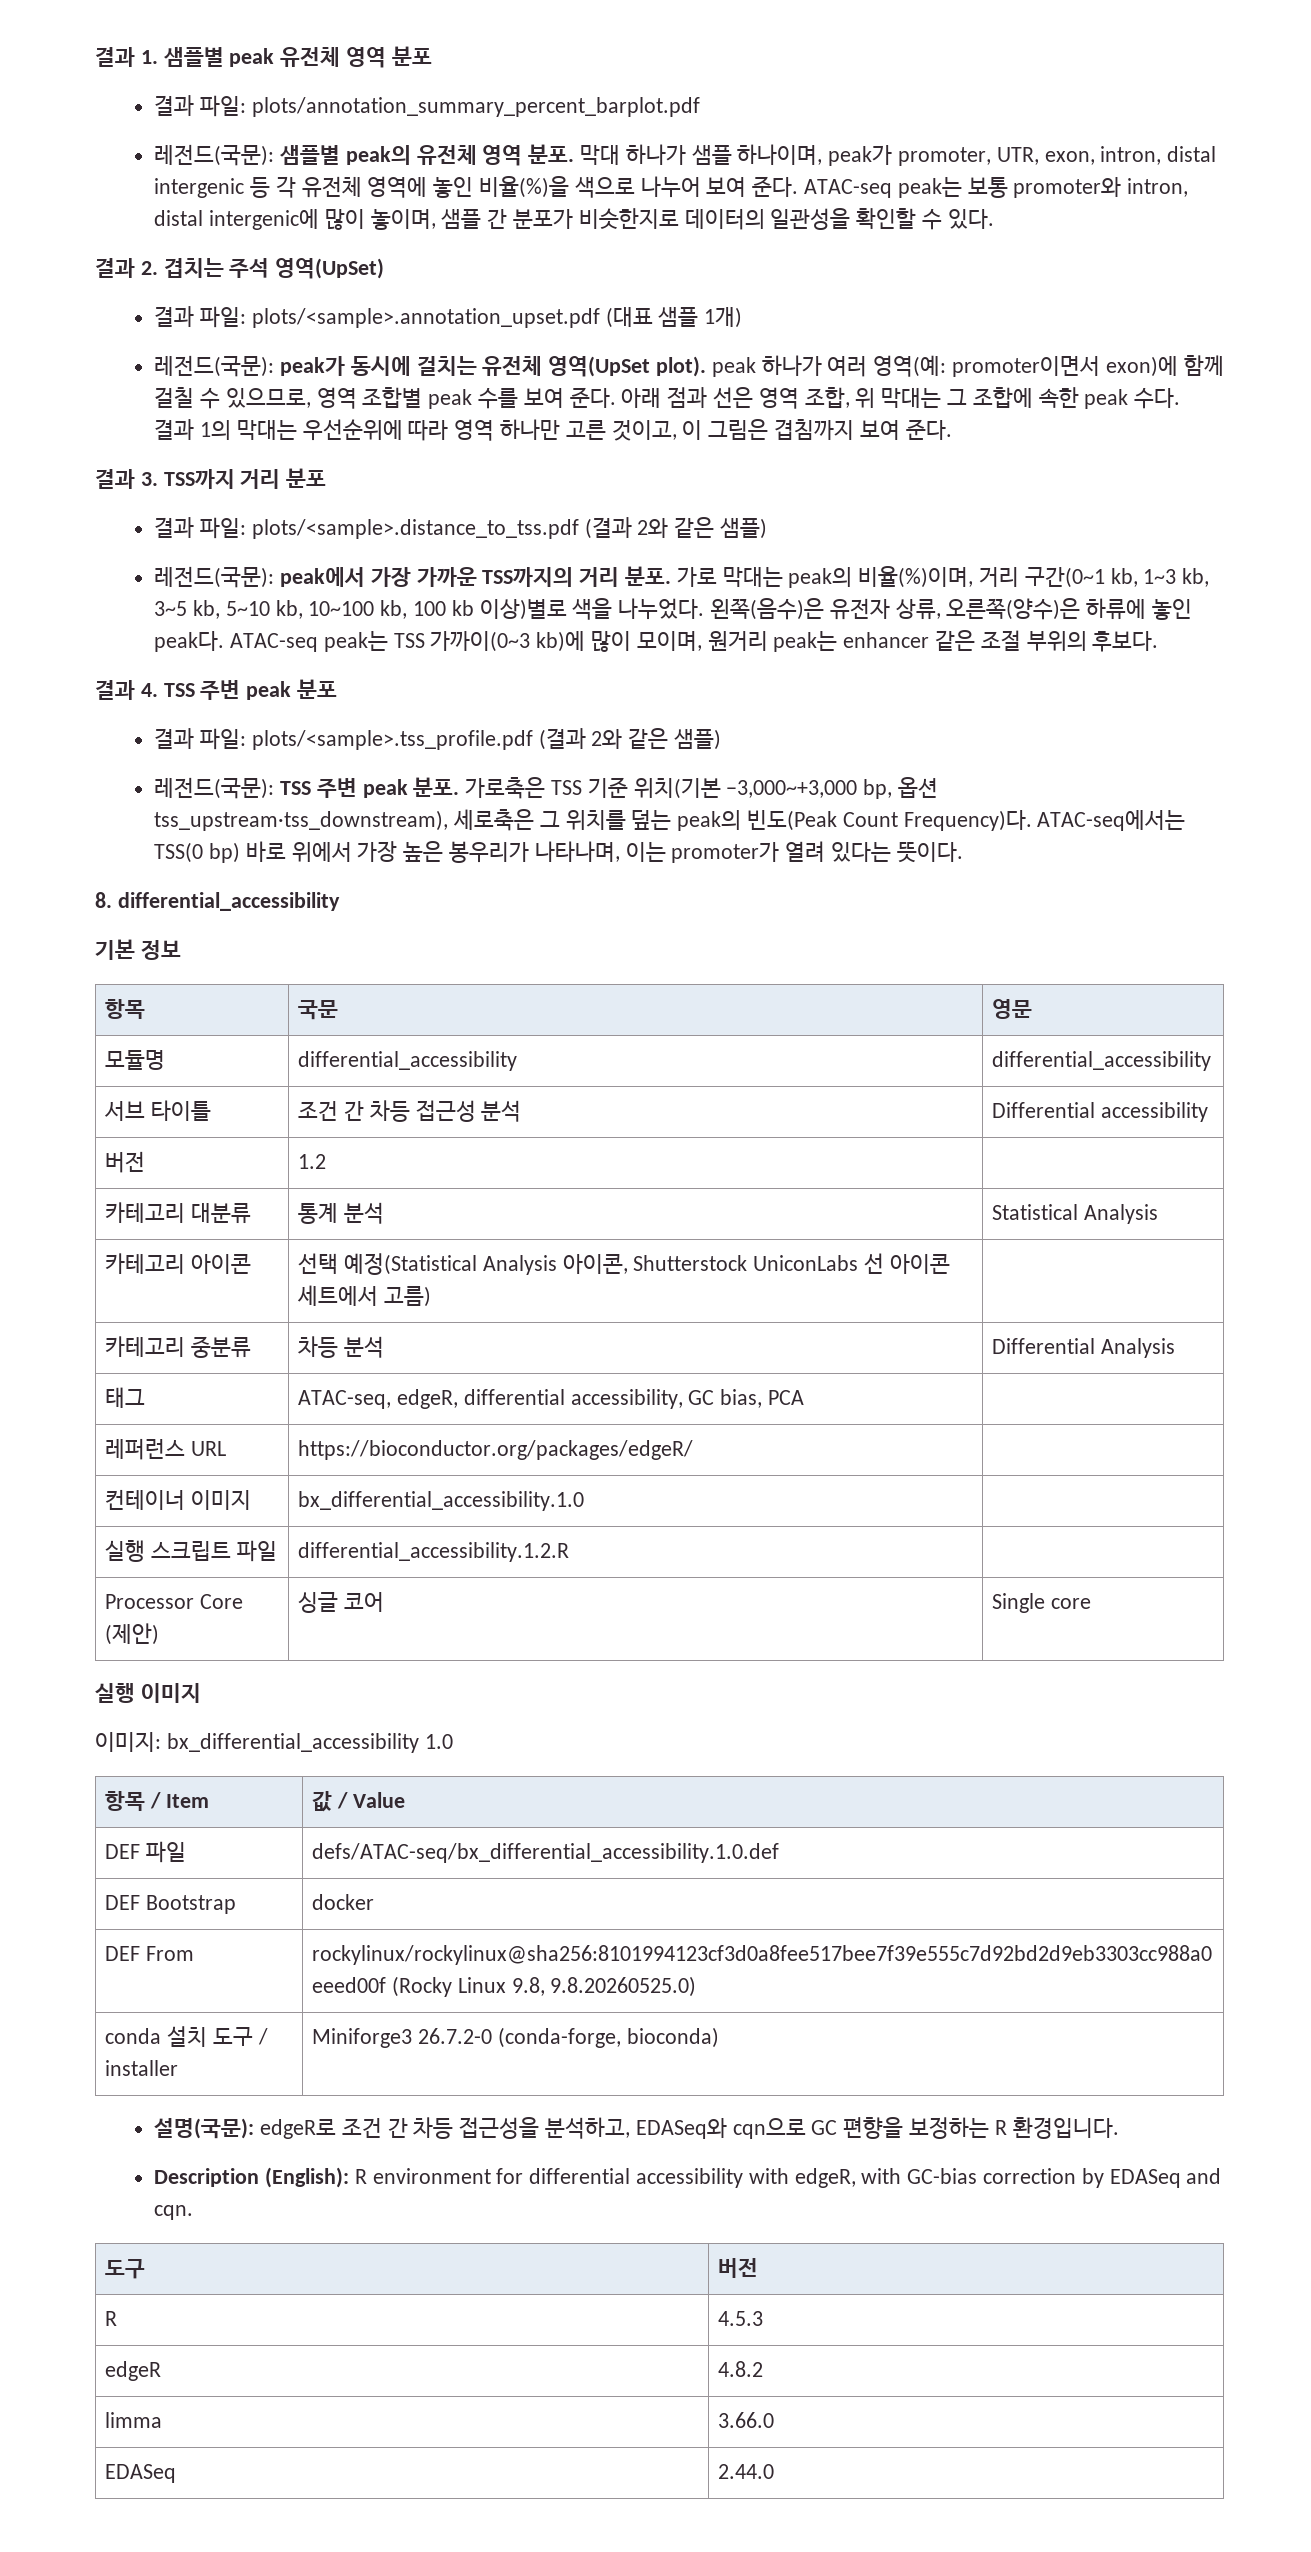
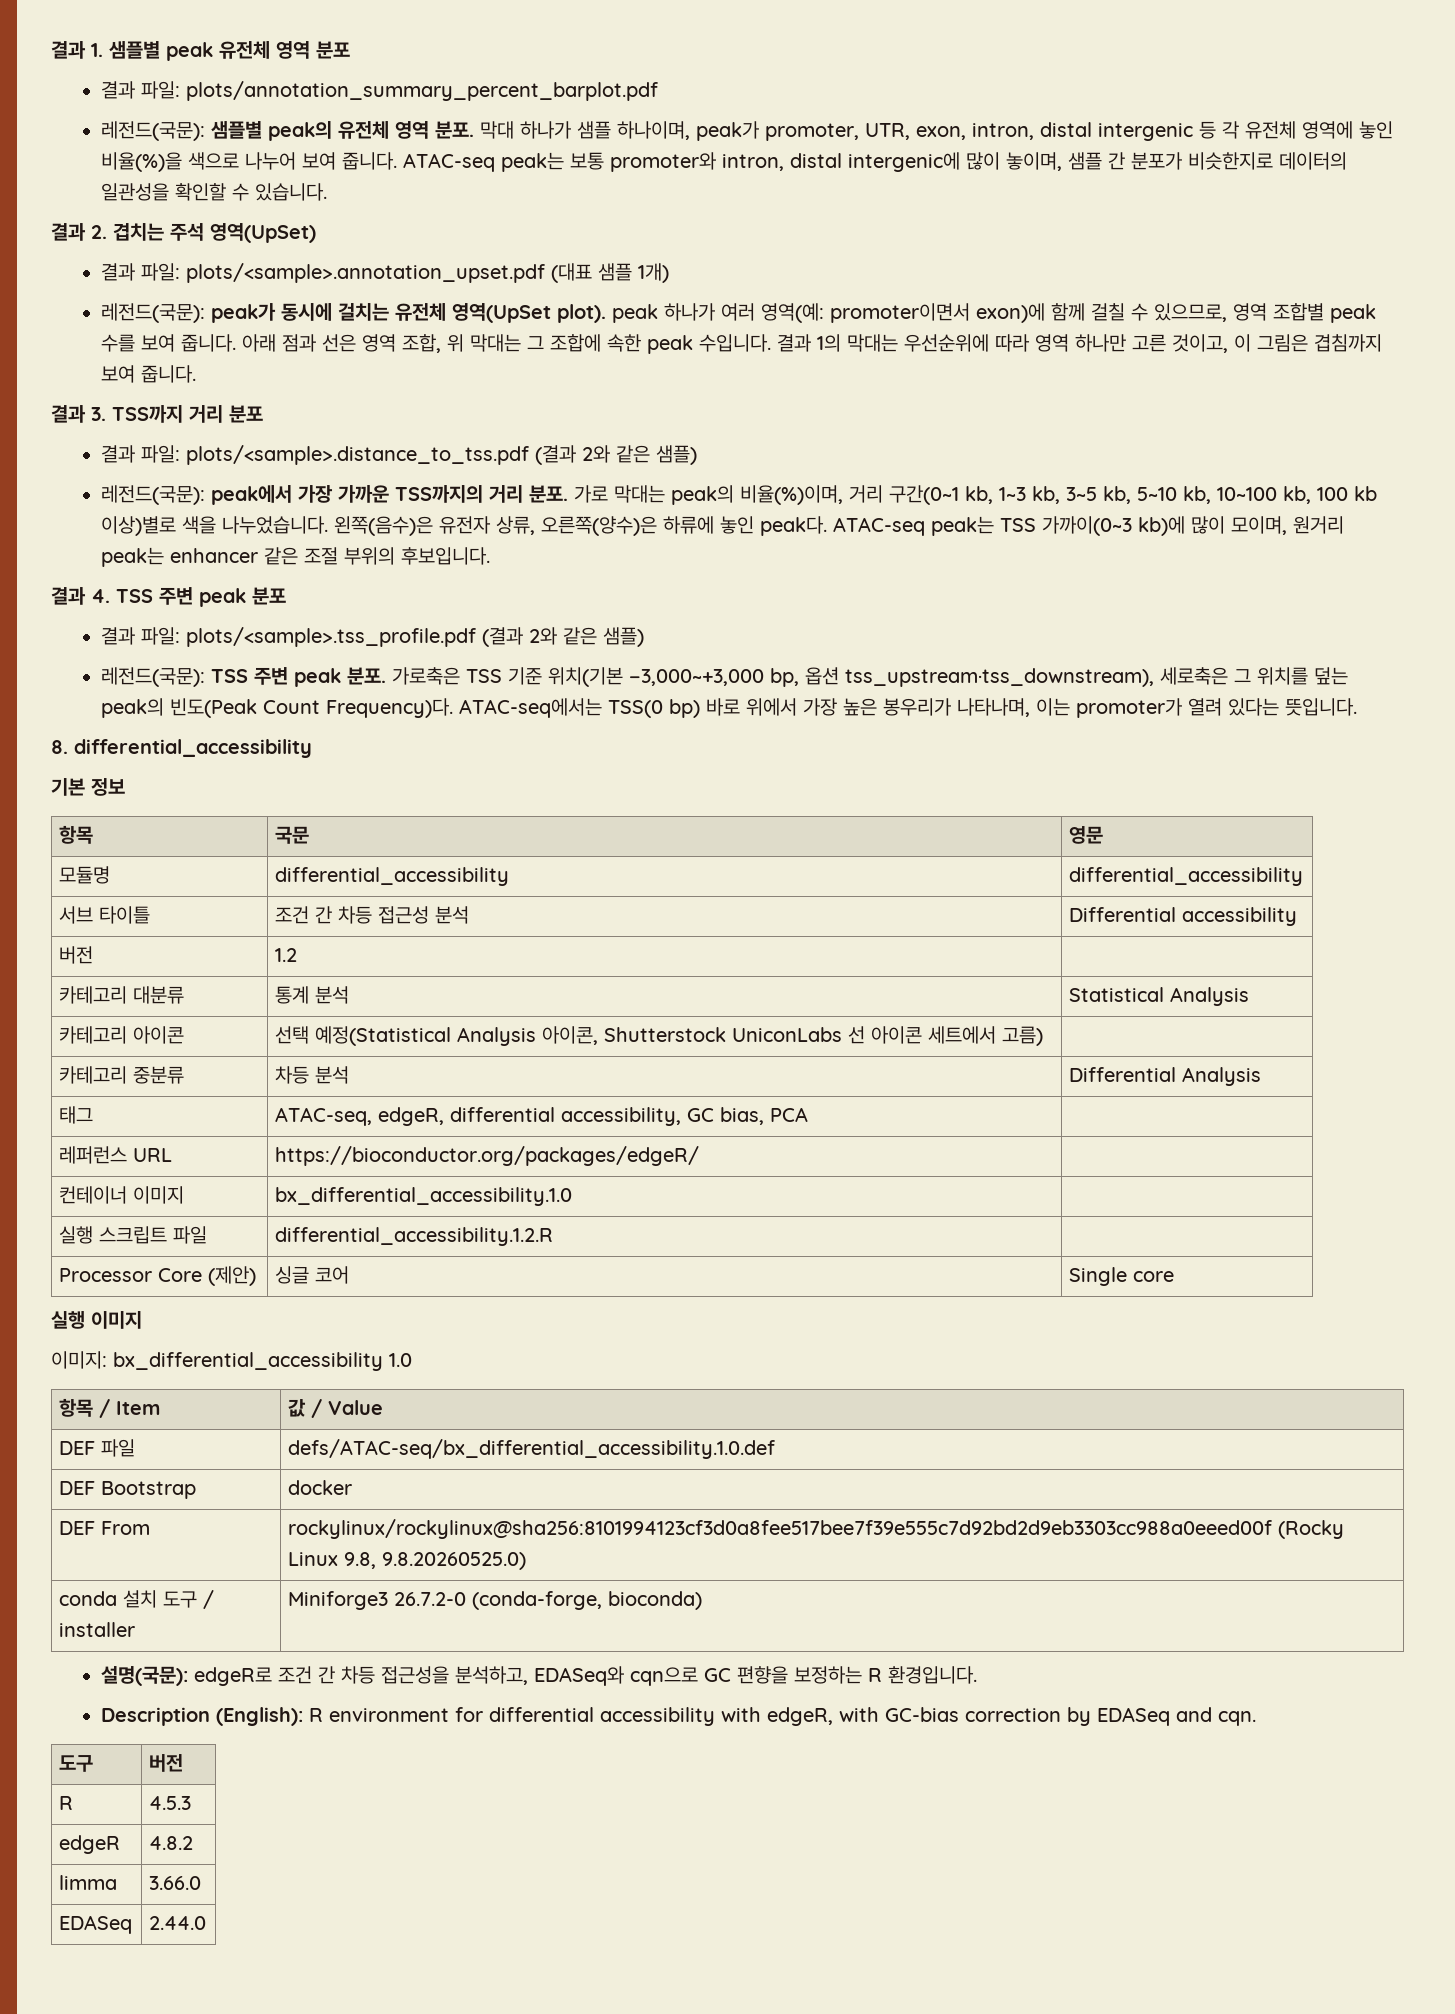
[752,176,799,197] 준다. -> [342,152,398,170] 줍니다.
[947,209,994,229] 있다. -> [255,183,328,201] 있습니다.
[569,387,616,408] 준다. -> [181,334,237,352] 줍니다.
[1134,388,1181,409] 수다. -> [699,334,772,352] 수입니다.
[905,419,952,440] 준다. -> [141,365,197,383] 줍니다.
[618,598,705,620] 나누었다. -> [222,516,329,534] 나누었습니다.
[1092,631,1159,652] 후보다. -> [401,547,491,565] 후보입니다.
[896,842,963,863] 뜻이다. -> [1285,698,1358,716] 뜻입니다.

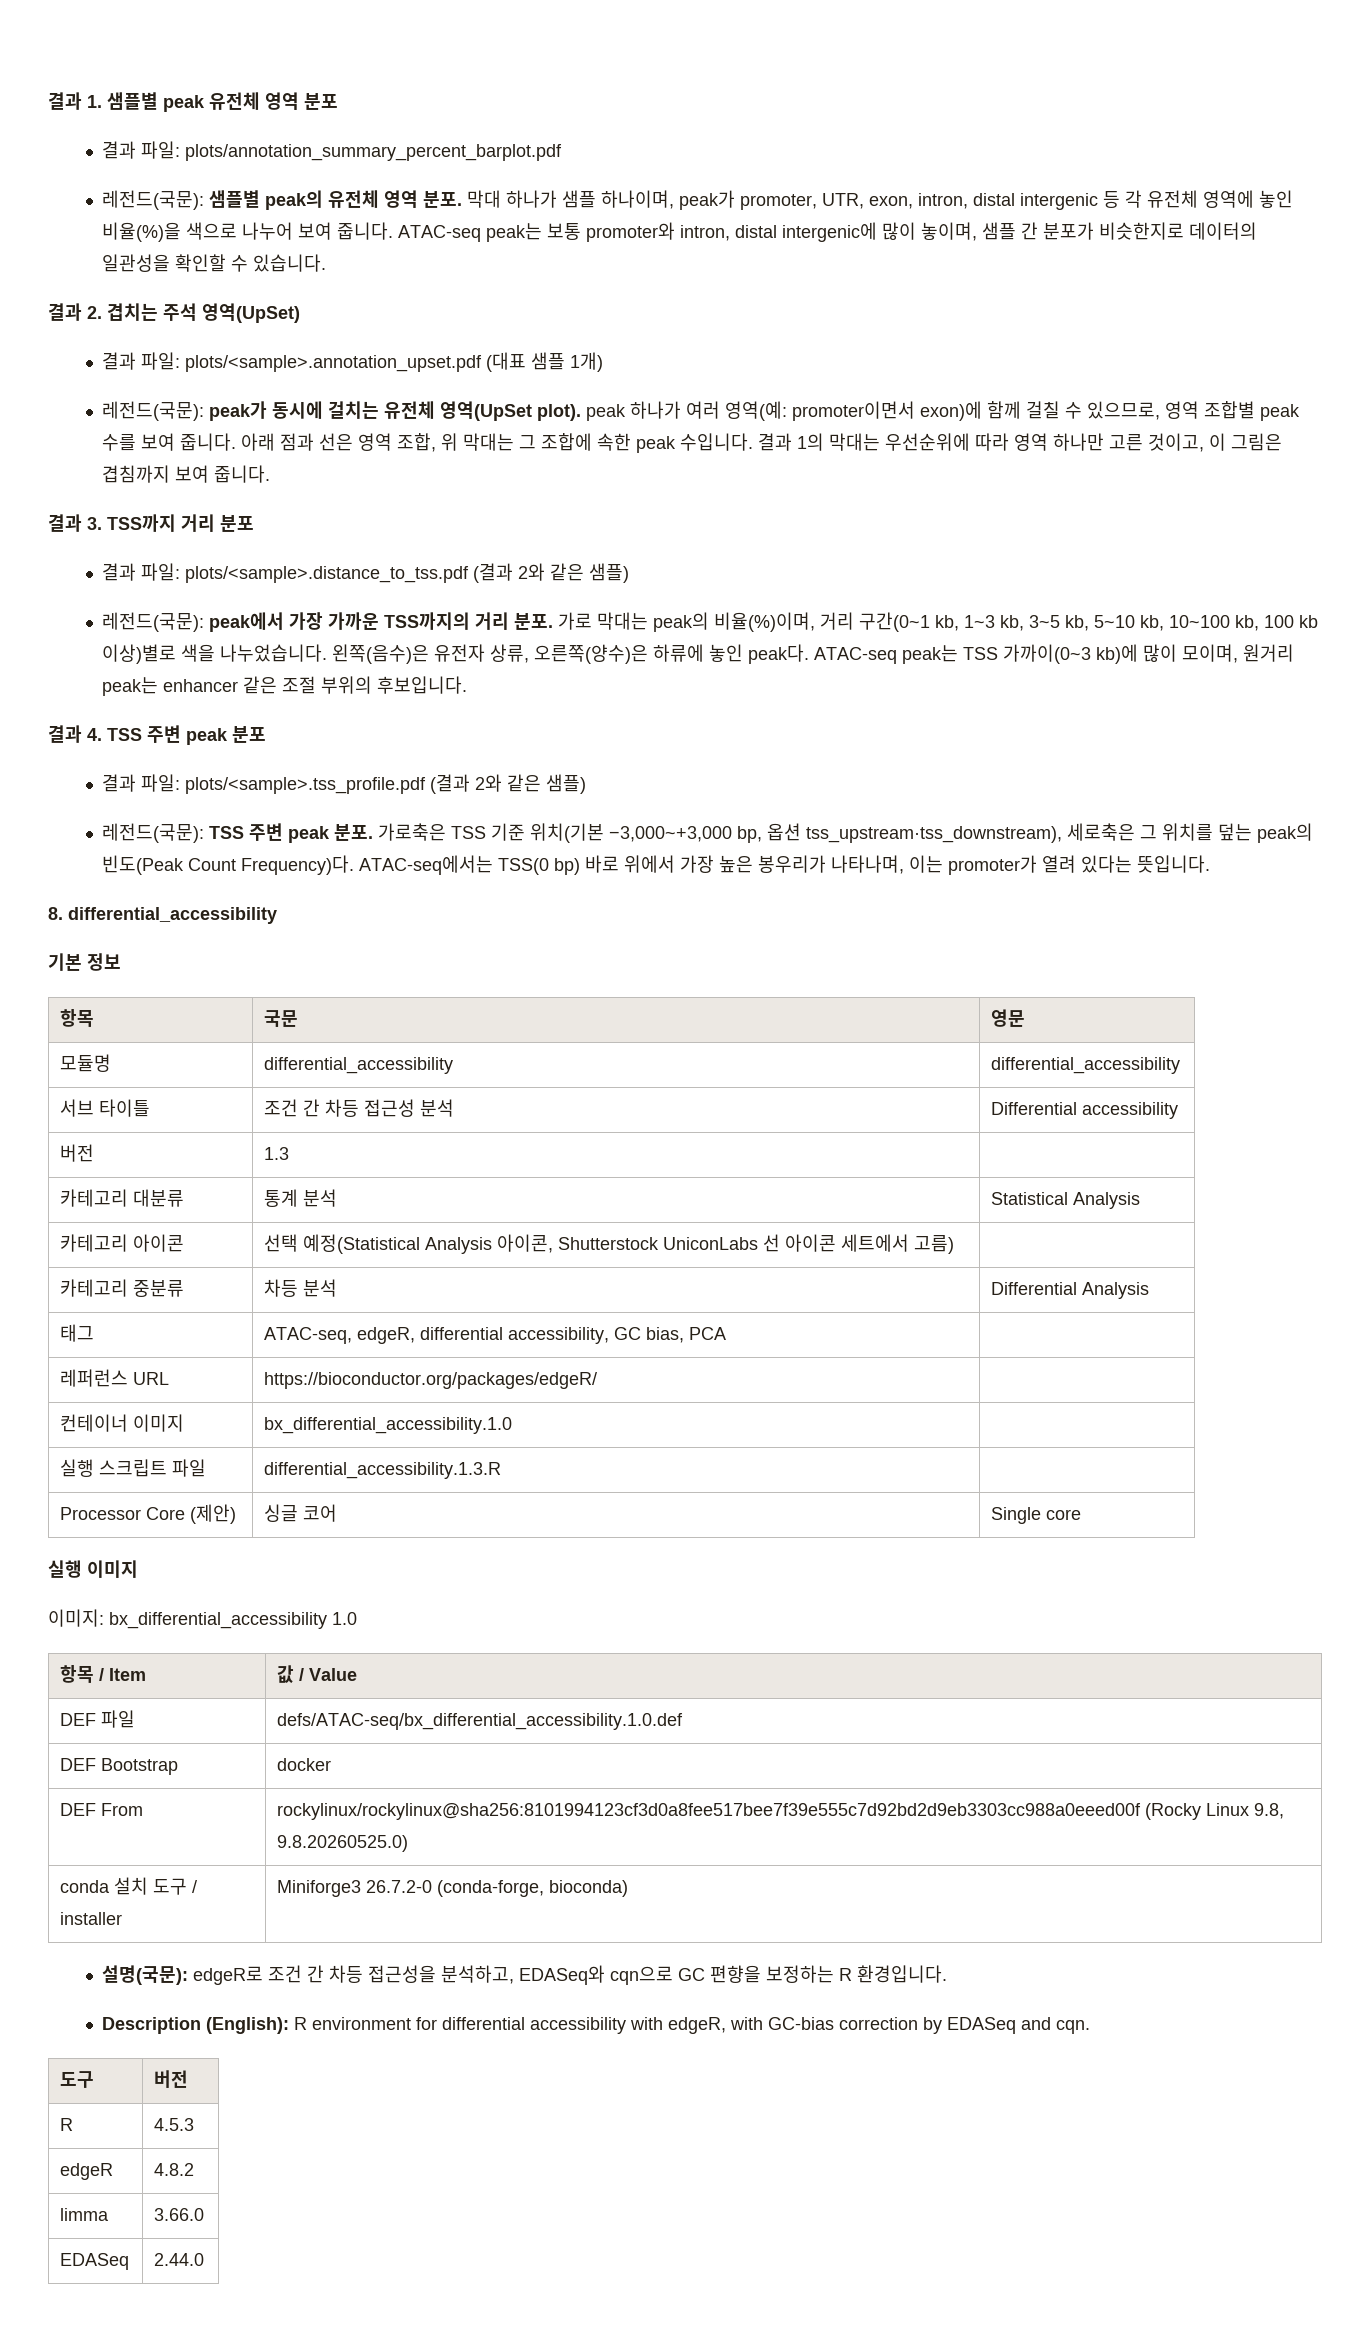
[275,948,298,962] 1.2 -> [264,1147,290,1160] 1.3
[275,1227,554,1246] differential_accessibility.1.2.R -> [264,1462,502,1479] differential_accessibility.1.3.R

